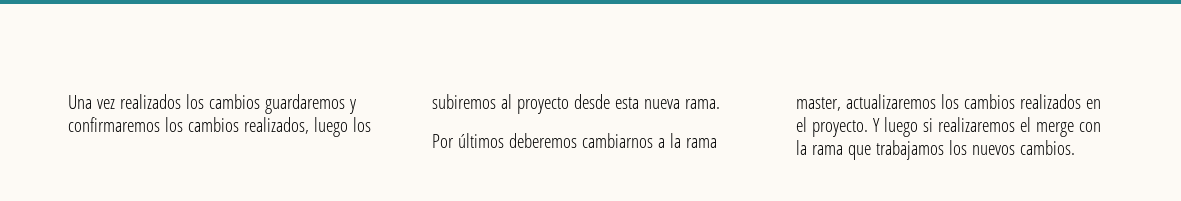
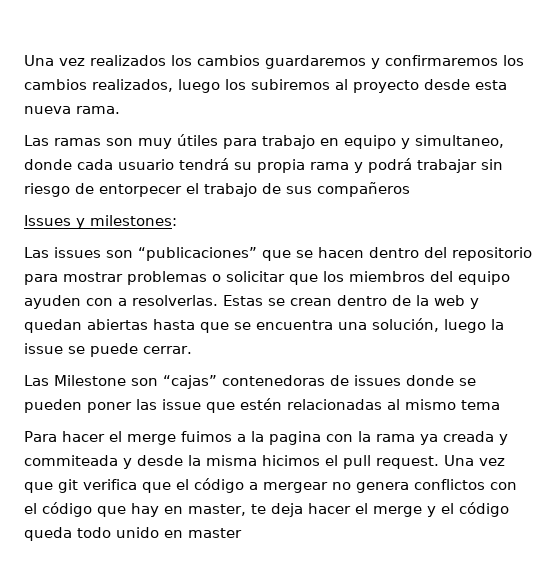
[432,133,717,148] [796,94,1101,111] [796,117,1101,137] [796,140,1075,160] Por últimos deberemos cambiarnos a la rama master, actualizaremos los cambios realizados en el proyecto. Y luego si realizaremos el merge con la rama que trabajamos los nuevos cambios. -> [24,134,504,149] [24,158,503,173] [24,182,410,197] [24,215,177,229] [24,247,532,261] [24,271,510,285] [24,295,479,309] [24,318,504,333] [24,343,192,357] [24,375,476,389] [24,398,500,413] [24,431,508,445] [24,455,505,469] [24,478,517,493] [24,502,509,517] [24,527,242,541] Las ramas son muy útiles para trabajo en equipo y simultaneo, donde cada usuario tendrá su propia rama y podrá trabajar sin riesgo de entorpecer el trabajo de sus compañeros // Issues y milestones: // Las issues son “publicaciones” que se hacen dentro del repositorio para mostrar problemas o solicitar que los miembros del equipo ayuden con a resolverlas. Estas se crean dentro de la web y quedan abiertas hasta que se encuentra una solución, luego la issue se puede cerrar. // Las Milestone son “cajas” contenedoras de issues donde se pueden poner las issue que estén relacionadas al mismo tema // Para hacer el merge fuimos a la pagina con la rama ya creada y commiteada y desde la misma hicimos el pull request. Una vez que git verifica que el código a mergear no genera conflictos con el código que hay en master, te deja hacer el merge y el código queda todo unido en master

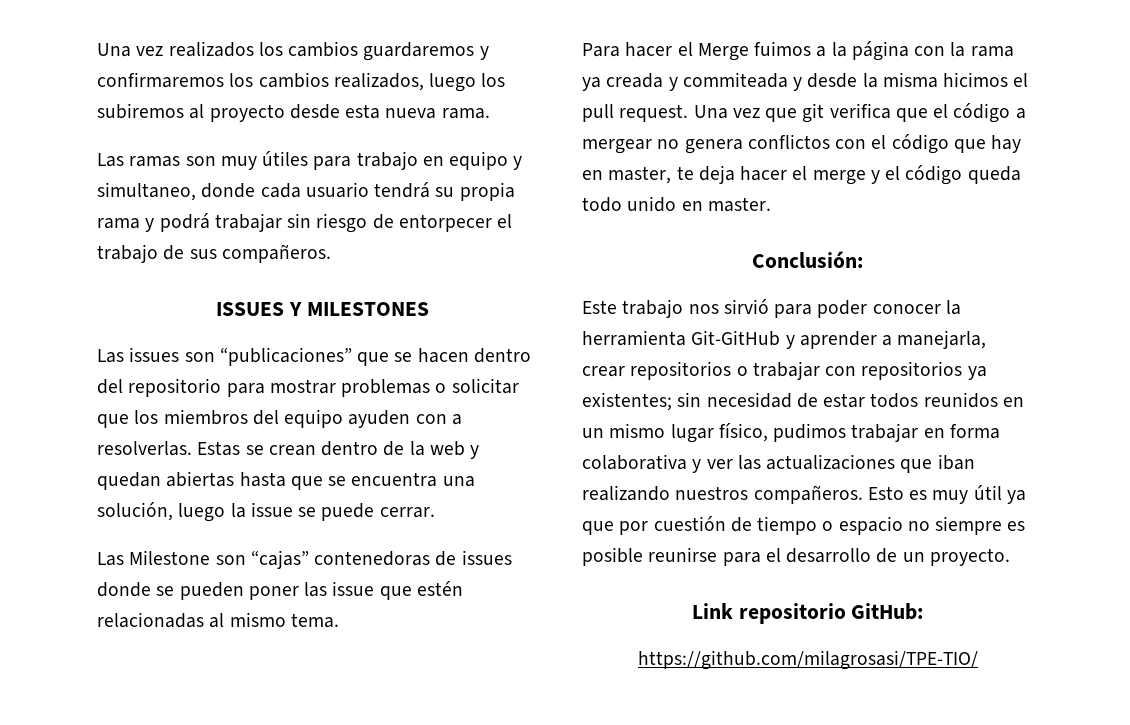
[317,182,410,197] [24,215,177,229] compañeros // Issues y milestones: -> [221,244,331,263] [216,302,429,316] compañeros. // ISSUES Y MILESTONES
[461,400,500,410] tema -> [290,613,339,628] tema.
[127,434,176,445] merge -> [697,43,749,61] Merge
[269,431,321,445] pagina -> [851,41,909,61] página
[188,528,242,538] master -> [707,197,771,212] [752,251,863,268] [582,299,961,318] [582,330,987,349] [582,361,987,380] [582,392,1024,411] [582,423,1000,443] [582,454,975,473] [582,485,1026,504] [582,516,1026,535] [582,547,1010,566] [691,603,924,624] [637,650,978,670] master. // Conclusión: // Este trabajo nos sirvió para poder conocer la herramienta Git-GitHub y aprender a manejarla, crear repositorios o trabajar con repositorios ya existentes; sin necesidad de estar todos reunidos en un mismo lugar físico, pudimos trabajar en forma colaborativa y ver las actualizaciones que iban realizando nuestros compañeros. Esto es muy útil ya que por cuestión de tiempo o espacio no siempre es posible reunirse para el desarrollo de un proyecto. // Link repositorio GitHub: // https://github.com/milagrosasi/TPE-TIO/

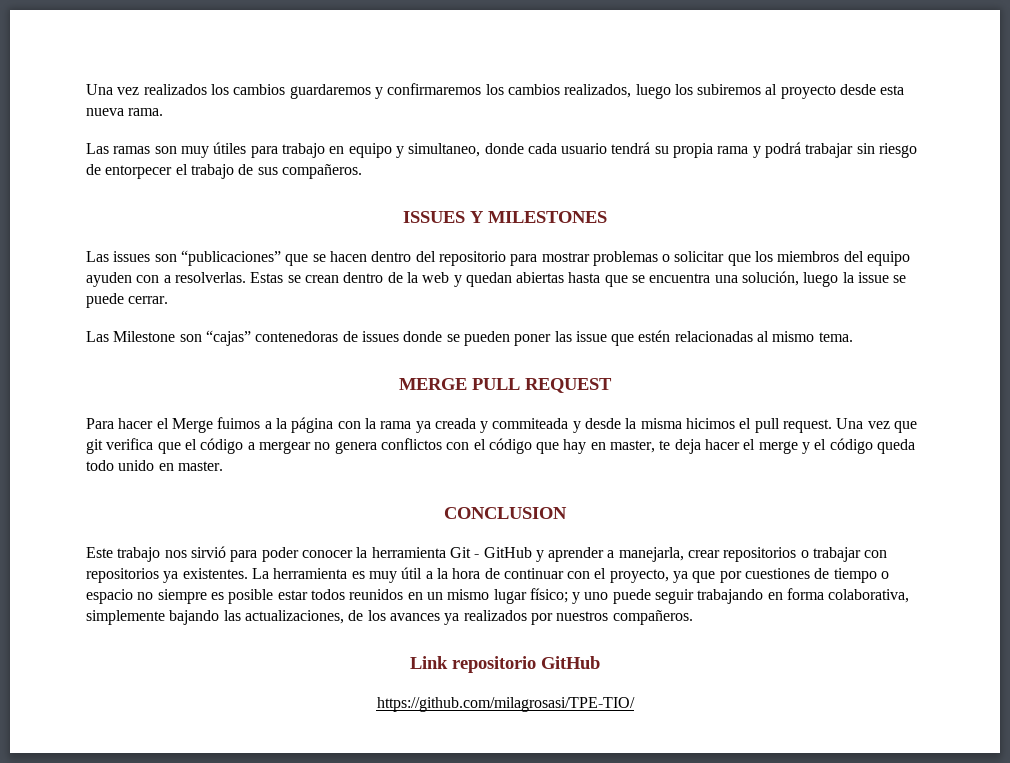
(339, 620) none -> [399,378,612,393] // MERGE PULL REQUEST
[752,251,863,268] Conclusión: -> [444,507,567,519] CONCLUSION
[691,330,781,346] Git-GitHub -> [449,547,532,558] Git - GitHub
[582,392,1024,411] [582,423,1000,443] [582,454,975,473] [582,485,1002,504] existentes; sin necesidad de estar todos reunidos en un mismo lugar físico, pudimos trabajar en forma colaborativa y ver las actualizaciones que iban realizando nuestros compañeros. Esto es muy útil -> [182,567,669,583] existentes. La herramienta es muy útil a la hora de continuar con el proyecto,
[653,516,726,531] cuestión -> [745,568,811,579] cuestiones
[648,547,1010,566] reunirse para el desarrollo de un proyecto. -> [277,588,910,604] [86,610,693,625] estar todos reunidos en un mismo lugar físico; y uno puede seguir trabajando en forma colaborativa, simplemente bajando las actualizaciones, de los avances ya realizados por nuestros compañeros.
[851,603,924,620] GitHub: -> [541,656,600,669] GitHub

